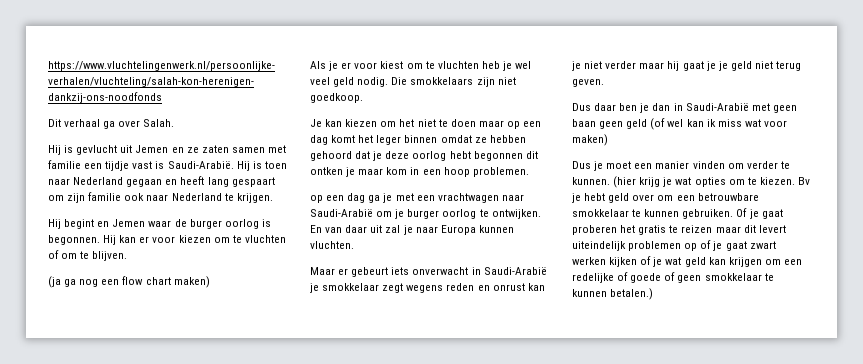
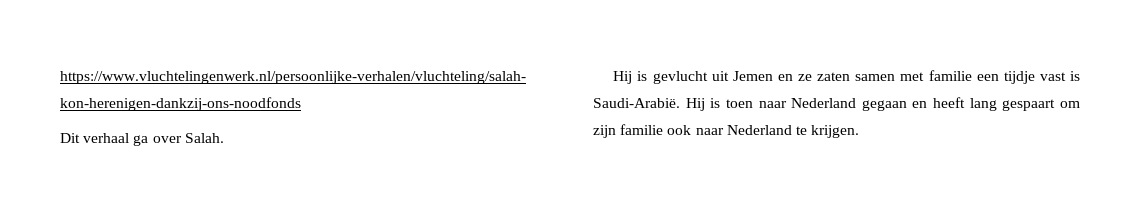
[48,219,271,229] [48,235,286,245] [48,250,128,261] [48,276,210,288] [310,61,532,71] [310,77,516,87] [310,93,363,103] [310,119,542,129] [310,135,526,145] [310,151,538,161] [310,167,529,177] [310,193,524,203] [310,209,541,219] [310,225,514,235] [310,241,354,249] [310,267,547,277] [310,283,545,293] [572,61,802,71] [572,79,604,87] [572,103,797,113] [572,118,787,130] [572,134,608,146] [572,161,790,171] [572,176,810,188] [572,193,759,203] [572,208,783,219] [572,225,786,235] [572,240,776,251] [572,256,802,267] [572,272,774,283] [572,288,654,300] // Hij begint en Jemen waar de burger oorlog is begonnen. Hij kan er voor kiezen om te vluchten of om te blijven. // (ja ga nog een flow chart maken) // Als je er voor kiest om te vluchten heb je wel veel geld nodig. Die smokkelaars zijn niet goedkoop. // Je kan kiezen om het niet te doen maar op een dag komt het leger binnen omdat ze hebben gehoord dat je deze oorlog hebt begonnen dit ontken je maar kom in een hoop problemen. // op een dag ga je met een vrachtwagen naar Saudi-Arabië om je burger oorlog te ontwijken. En van daar uit zal je naar Europa kunnen vluchten. // Maar er gebeurt iets onverwacht in Saudi-Arabië je smokkelaar zegt wegens reden en onrust kan je niet verder maar hij gaat je je geld niet terug geven. // Dus daar ben je dan in Saudi-Arabië met geen baan geen geld (of wel kan ik miss wat voor maken) // Dus je moet een manier vinden om verder te kunnen. (hier krijg je wat opties om te kiezen. Bv je hebt geld over om een betrouwbare smokkelaar te kunnen gebruiken. Of je gaat proberen het gratis te reizen maar dit levert uiteindelijk problemen op of je gaat zwart werken kijken of je wat geld kan krijgen om een redelijke of goede of geen smokkelaar te kunnen betalen.) -> (860, 131) none

